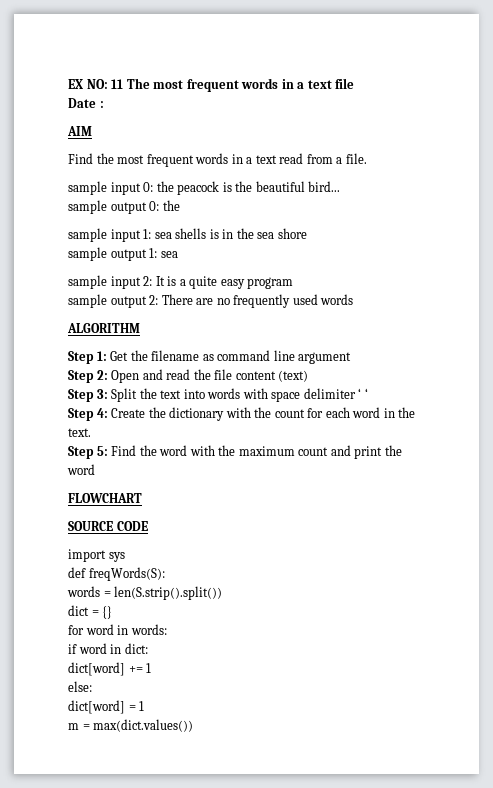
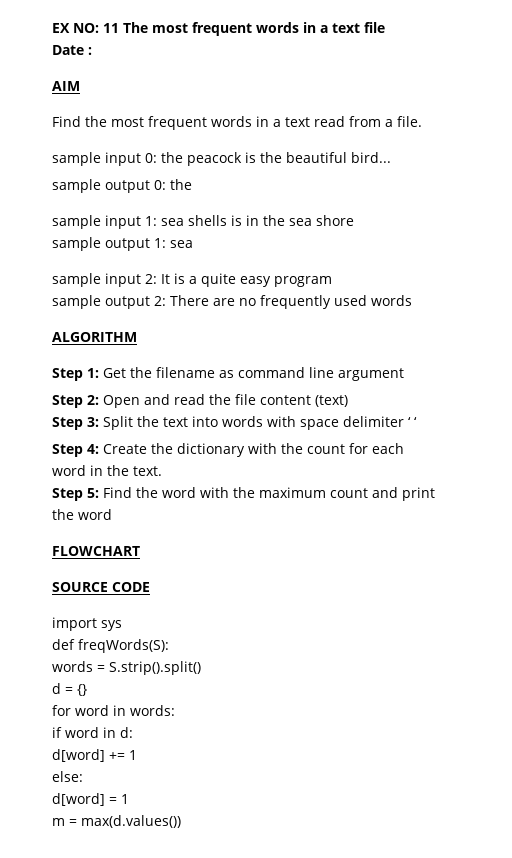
[114,586,223,600] [68,605,89,616] len(S.strip().split()) // dict -> [109,661,201,675] [52,683,61,694] S.strip().split() // d
[124,643,148,654] [68,662,125,676] dict: // dict[word] -> [120,727,133,738] [52,749,105,762] d: // d[word]
[68,700,125,714] dict[word] -> [52,793,105,806] d[word]
[93,719,194,732] max(dict.values()) -> [81,815,181,828] max(d.values())

